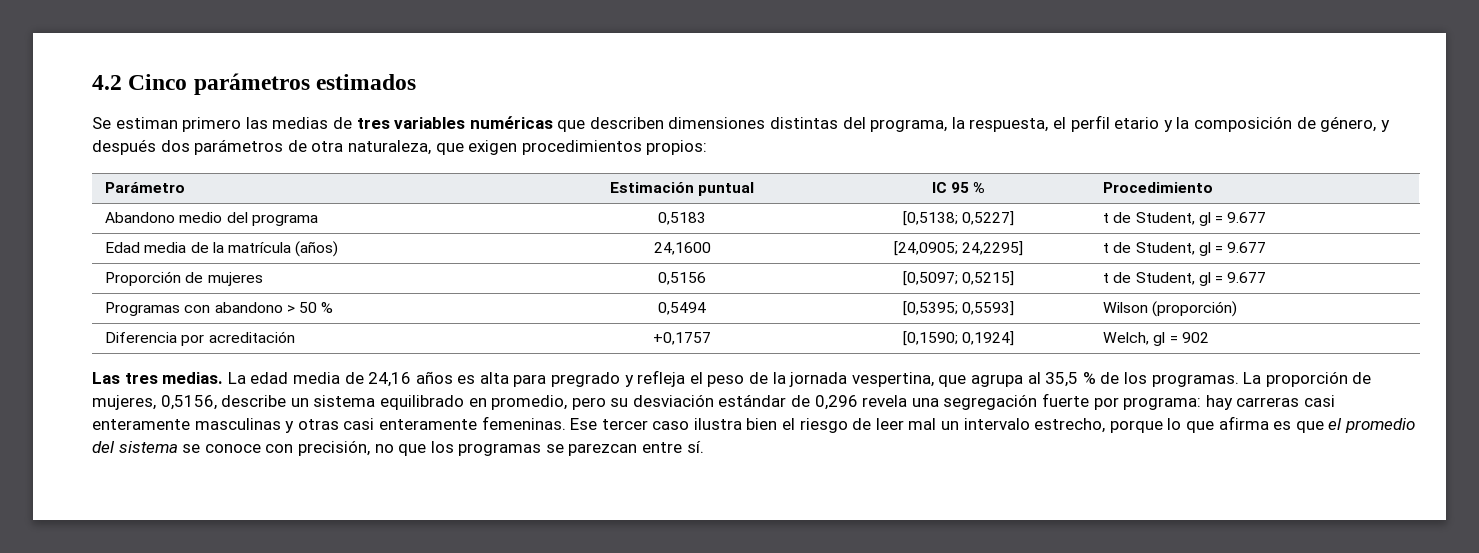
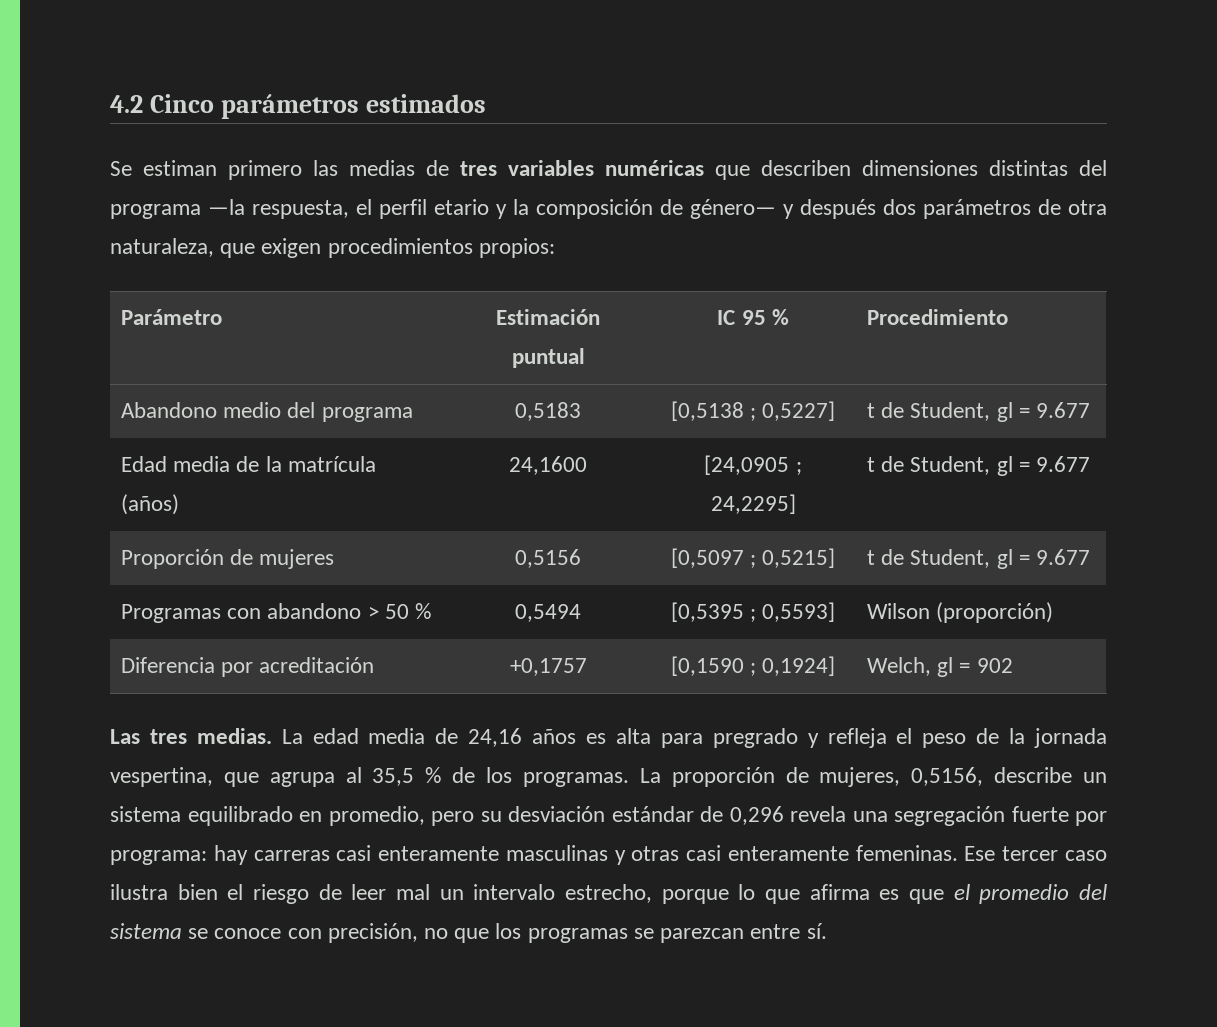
[870,117,965,132] programa, la -> [110,199,245,219] programa —la
[1320,116,1377,132] género, -> [690,199,776,219] género—
[902,211,958,226] [0,5138; -> [670,401,756,421] [0,5138 ;
[893,241,958,256] [24,0905; -> [704,455,802,475] [24,0905 ;
[902,271,958,286] [0,5097; -> [670,548,756,568] [0,5097 ;
[902,301,958,316] [0,5395; -> [670,602,756,622] [0,5395 ;
[902,331,958,346] [0,1590; -> [670,656,756,676] [0,1590 ;

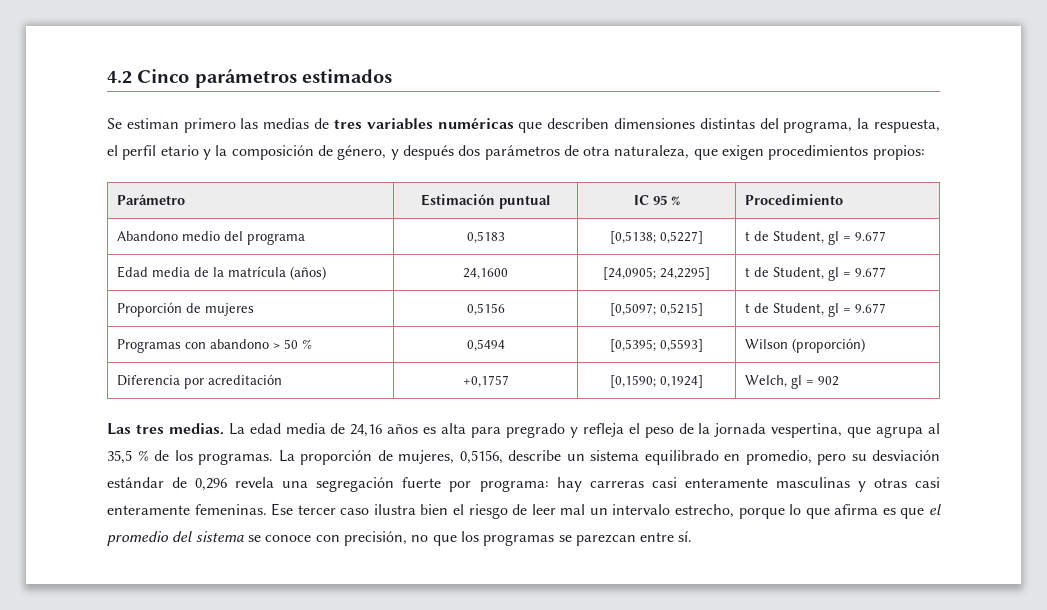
[110,199,245,219] programa —la -> [783,118,870,133] programa, la
[690,199,776,219] género— -> [337,145,387,160] género,
[670,401,756,421] [0,5138 ; -> [610,231,656,244] [0,5138;
[704,455,802,475] [24,0905 ; -> [603,267,656,280] [24,0905;
[670,548,756,568] [0,5097 ; -> [610,303,656,316] [0,5097;
[670,602,756,622] [0,5395 ; -> [610,339,656,352] [0,5395;
[670,656,756,676] [0,1590 ; -> [610,375,656,388] [0,1590;

